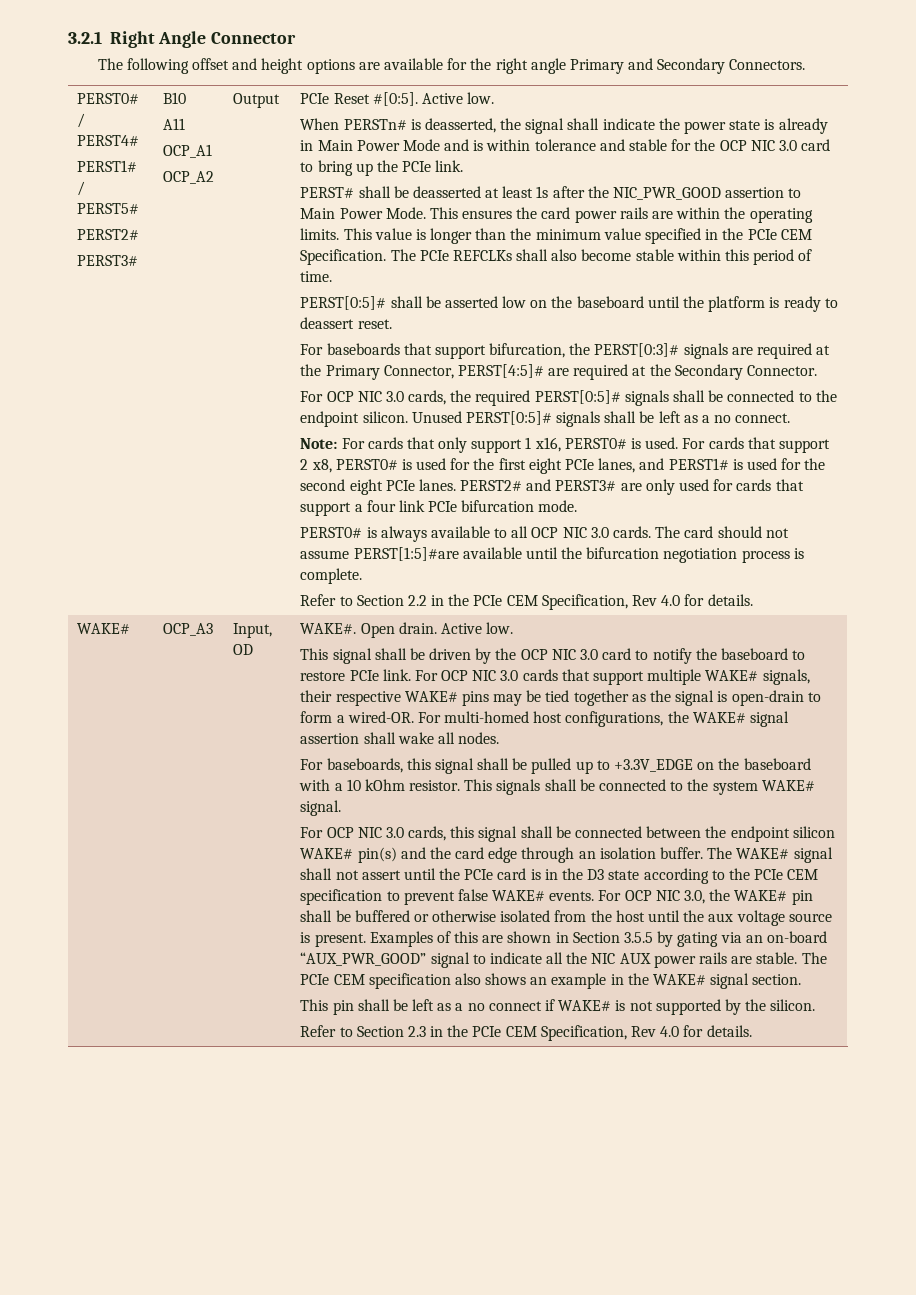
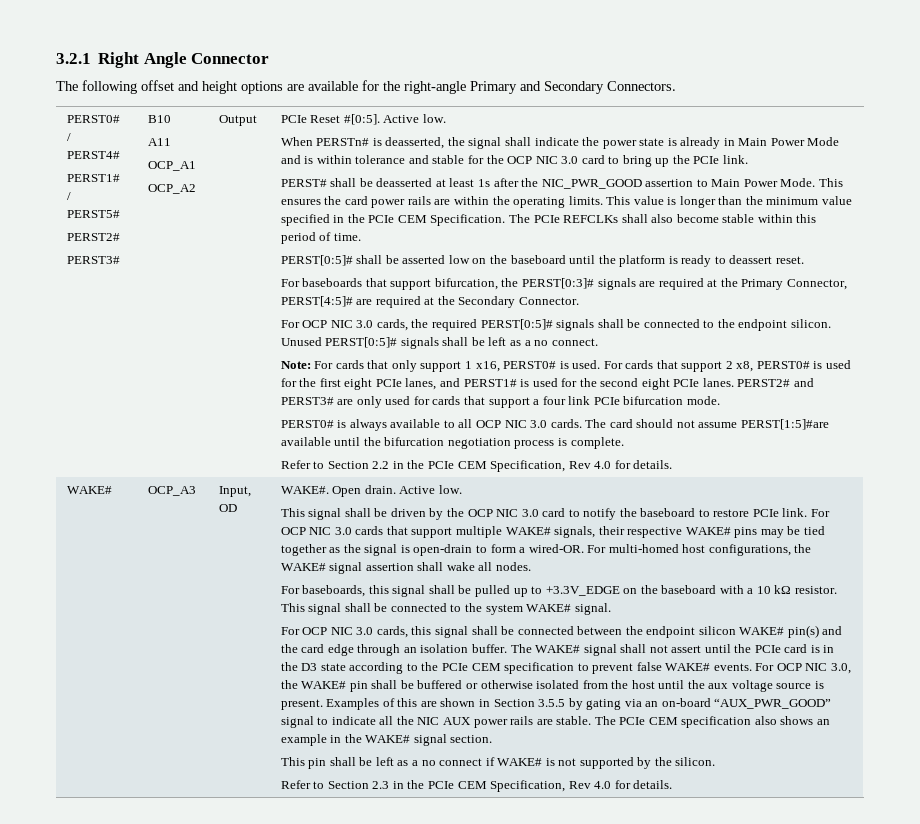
[495,58,566,74] right angle -> [404,81,466,94] right-angle
[364,779,405,791] kOhm -> [774,585,792,594] kΩ
[496,779,541,795] signals -> [308,603,342,615] signal

